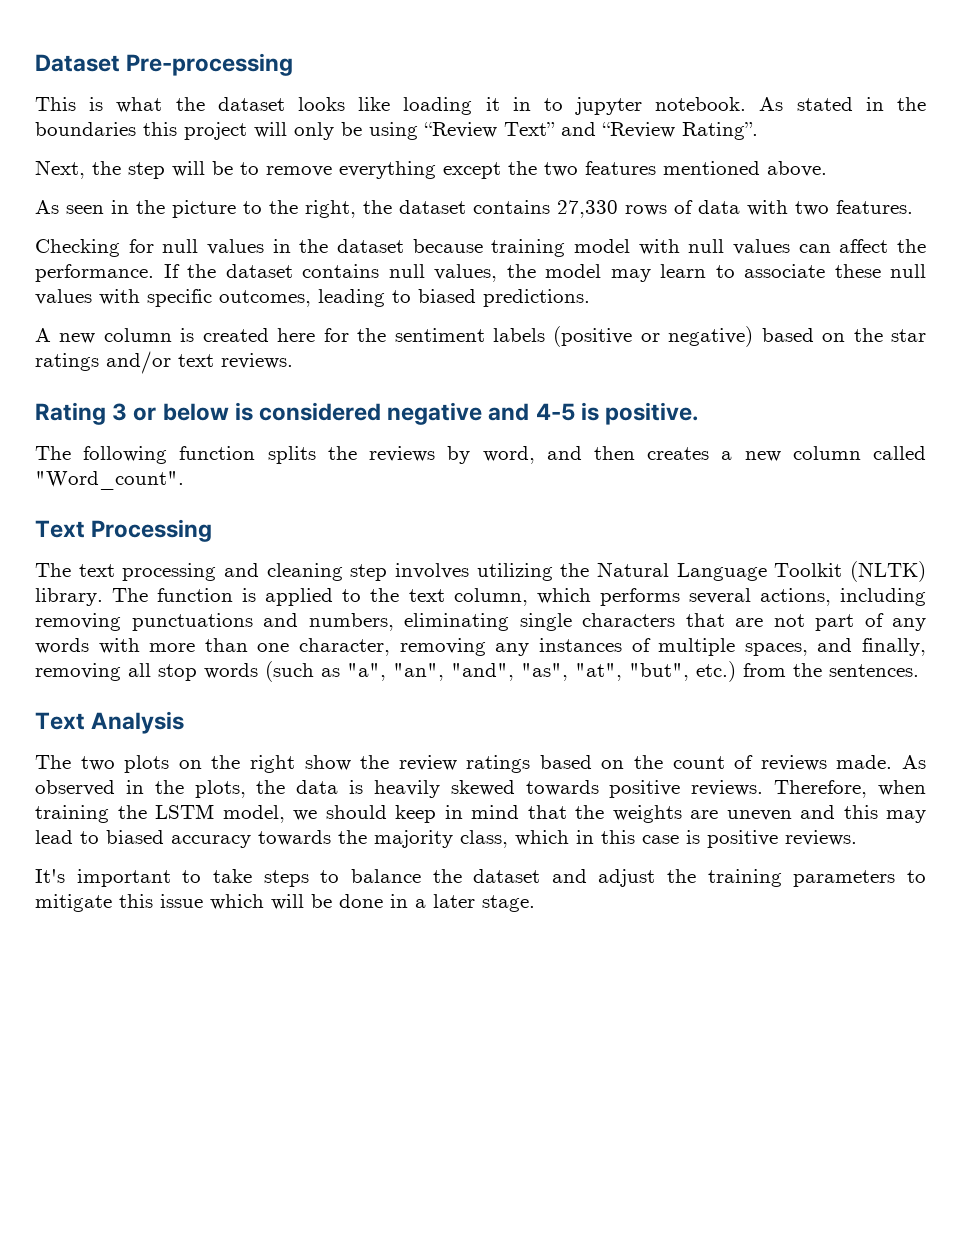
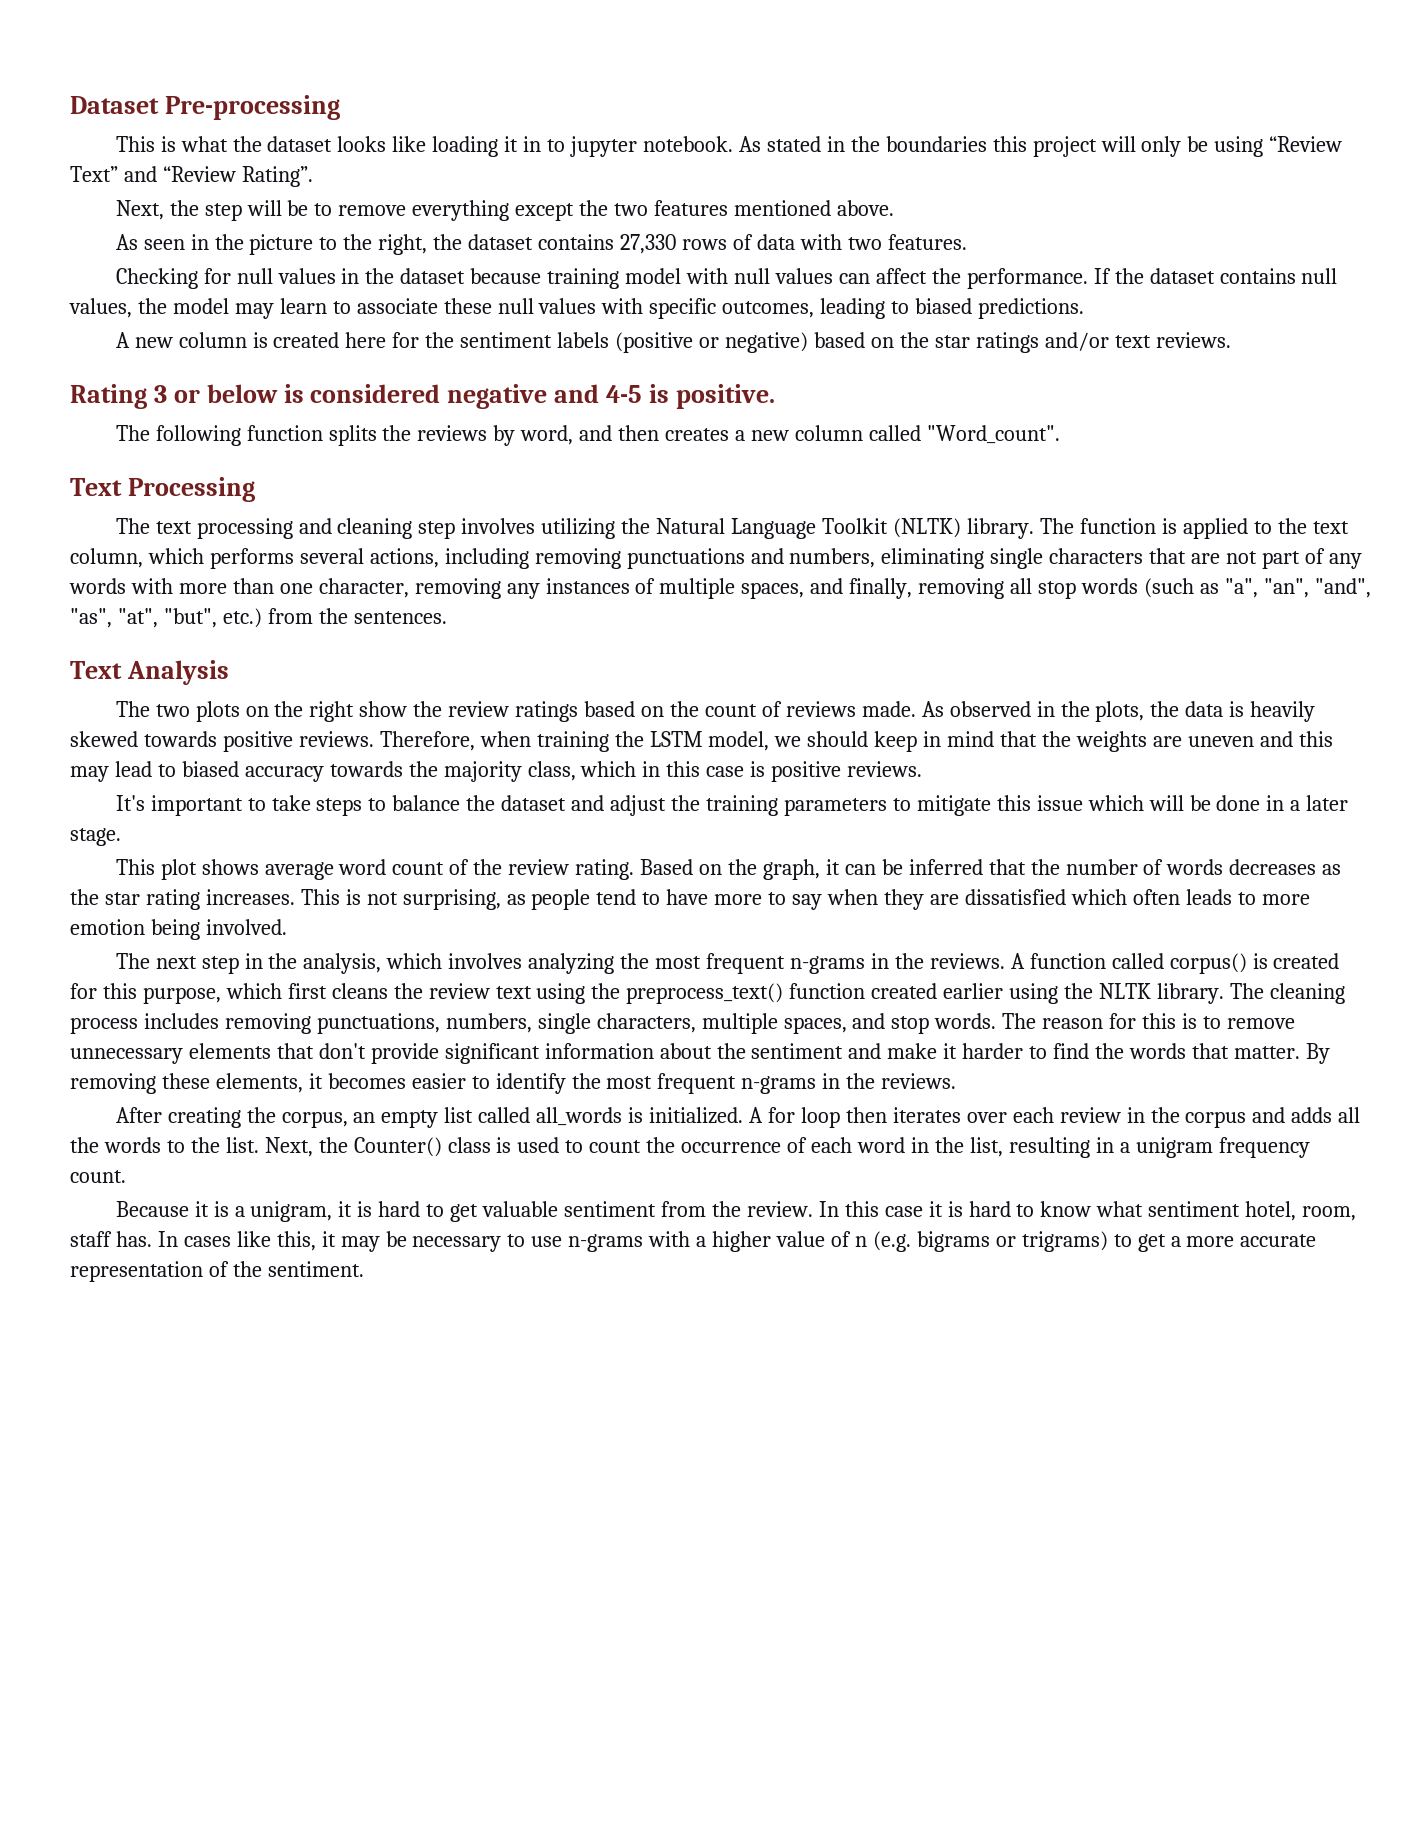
(535, 903) none -> [115,859,1342,880] [70,889,1310,910] [70,919,287,940] [115,953,1340,974] [70,983,1345,1004] [70,1013,1295,1034] [70,1043,1330,1064] [70,1073,957,1094] [115,1107,1361,1128] [70,1137,1310,1158] [70,1170,126,1183] [115,1201,1357,1222] [70,1231,1317,1252] [70,1261,364,1282] // This plot shows average word count of the review rating. Based on the graph, it can be inferred that the number of words decreases as the star rating increases. This is not surprising, as people tend to have more to say when they are dissatisfied which often leads to more emotion being involved. // The next step in the analysis, which involves analyzing the most frequent n-grams in the reviews. A function called corpus() is created for this purpose, which first cleans the review text using the preprocess_text() function created earlier using the NLTK library. The cleaning process includes removing punctuations, numbers, single characters, multiple spaces, and stop words. The reason for this is to remove unnecessary elements that don't provide significant information about the sentiment and make it harder to find the words that matter. By removing these elements, it becomes easier to identify the most frequent n-grams in the reviews. // After creating the corpus, an empty list called all_words is initialized. A for loop then iterates over each review in the corpus and adds all the words to the list. Next, the Counter() class is used to count the occurrence of each word in the list, resulting in a unigram frequency count. // Because it is a unigram, it is hard to get valuable sentiment from the review. In this case it is hard to know what sentiment hotel, room, staff has. In cases like this, it may be necessary to use n-grams with a higher value of n (e.g. bigrams or trigrams) to get a more accurate representation of the sentiment.

